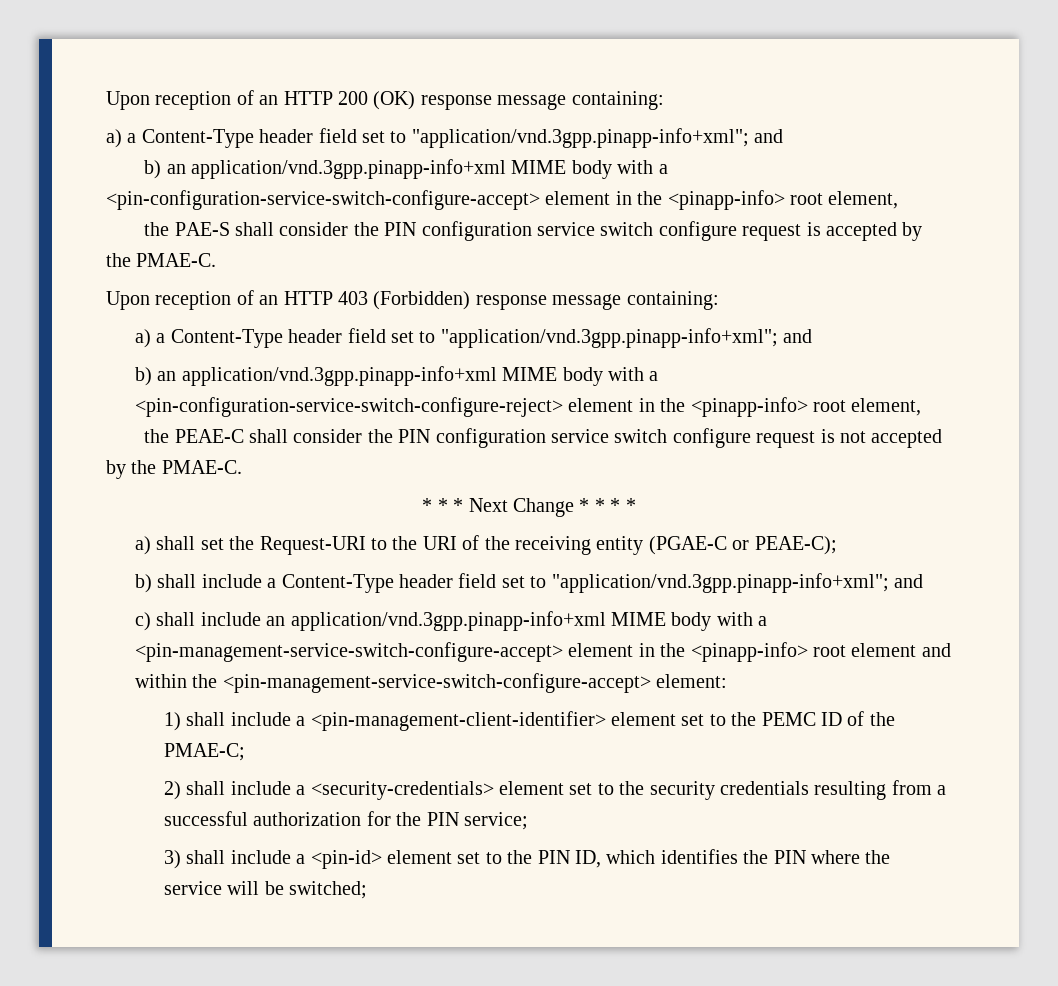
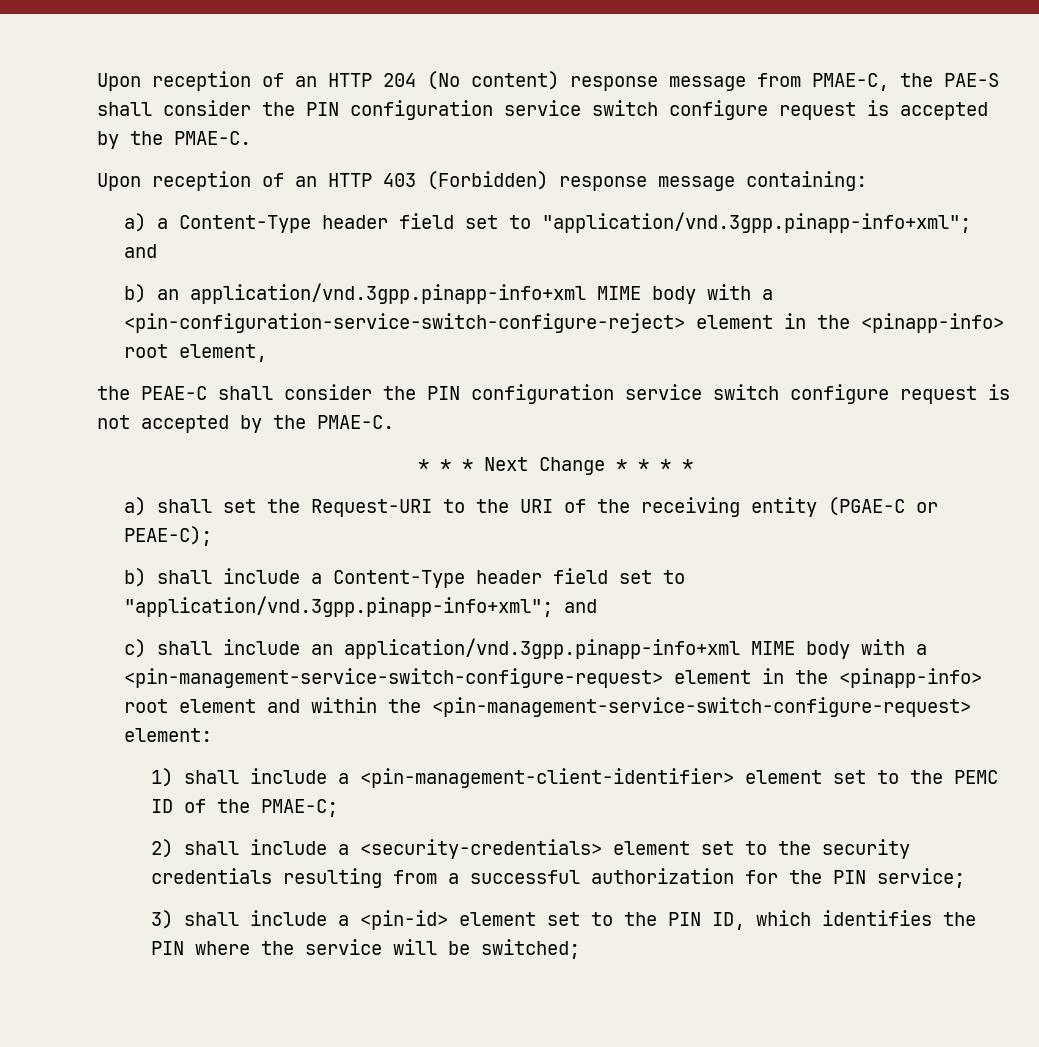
[106,90,664,110] [106,128,784,148] [144,159,668,179] [106,190,899,210] Upon reception of an HTTP 200 (OK) response message containing: // a) a Content-Type header field set to "application/vnd.3gpp.pinapp-info+xml"; and // b) an application/vnd.3gpp.pinapp-info+xml MIME body with a <pin-configuration-service-switch-configure-accept> element in the <pinapp-info> root element, // -> [97,71,889,91] Upon reception of an HTTP 204 (No content) response message from PMAE-C,
[134,642,563,662] <pin-management-service-switch-configure-accept> -> [123,668,663,688] <pin-management-service-switch-configure-request>
[222,673,651,693] <pin-management-service-switch-configure-accept> -> [431,697,971,717] <pin-management-service-switch-configure-request>

